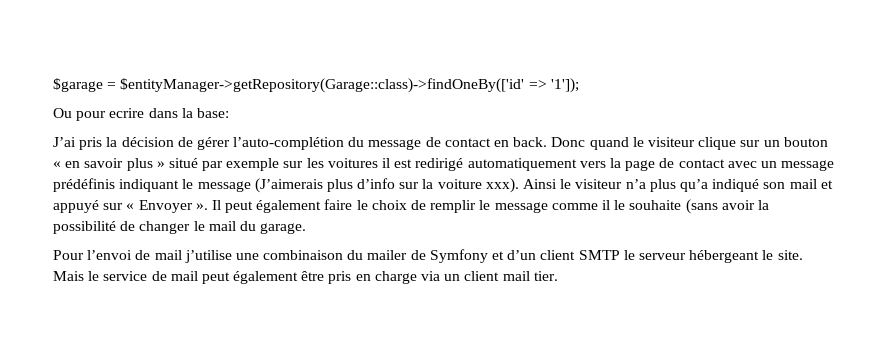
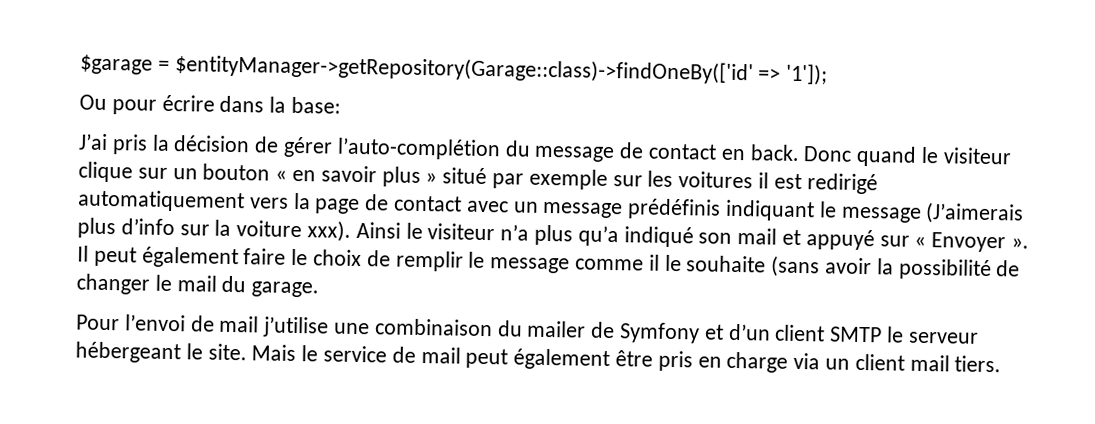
[109,108,145,118] ecrire -> [161,94,215,112] écrire
[533,271,558,281] tier. -> [954,355,1002,373] tiers.

